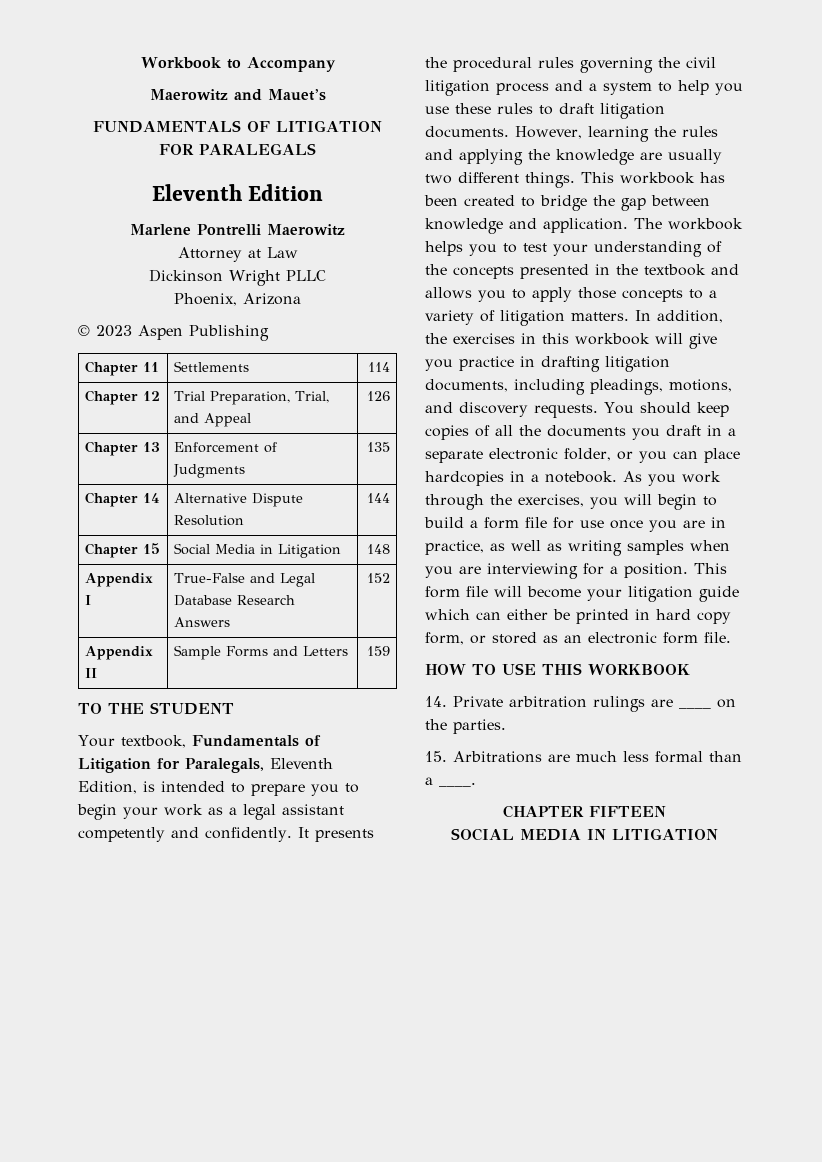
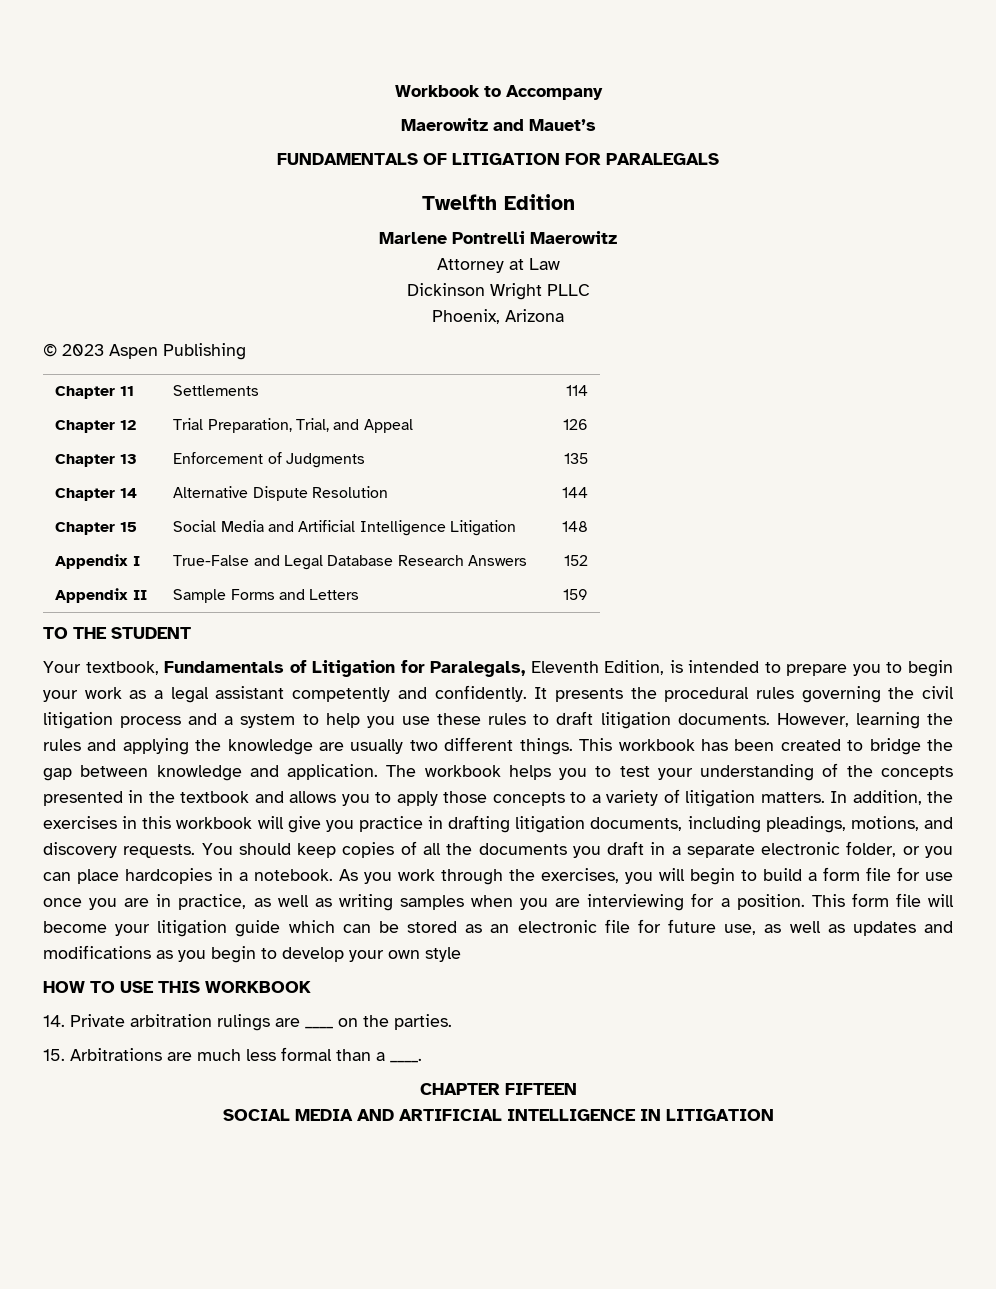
[151,184,242,201] Eleventh -> [421,194,497,210] Twelfth
[260,544,274,554] in -> [268,520,446,536] and Artificial Intelligence
[507,609,731,624] [425,632,731,645] either be printed in hard copy form, or stored as an electronic form file. -> [378,919,953,936] [43,945,461,963] be stored as an electronic file for future use, as well as updates and modifications as you begin to develop your own style
(582, 835) none -> [356,1109,636,1121] AND ARTIFICIAL INTELLIGENCE

